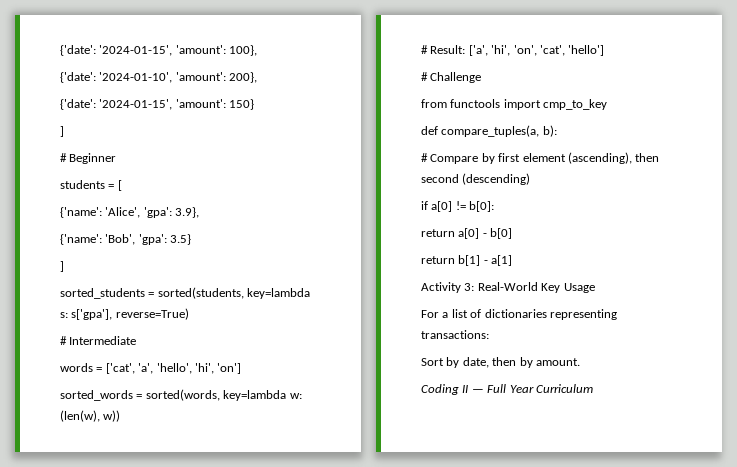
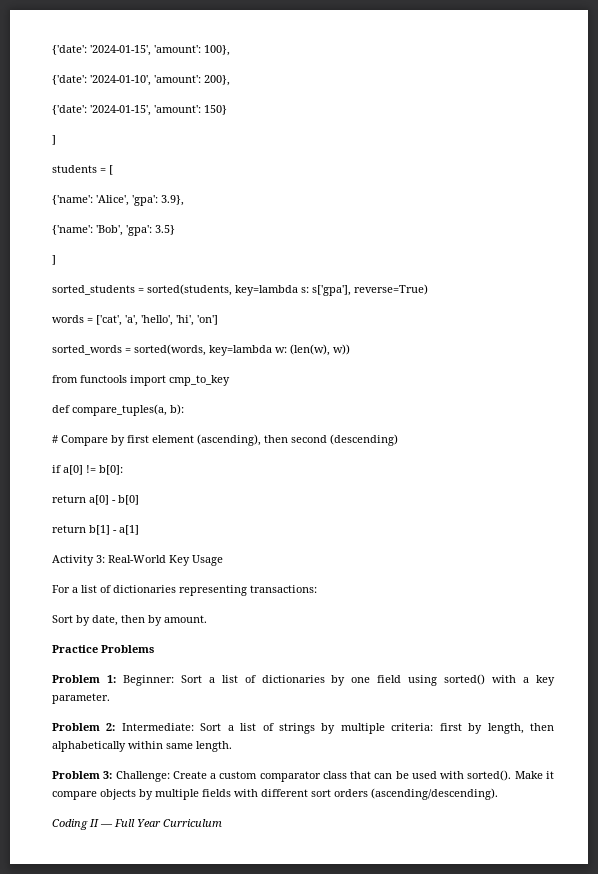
[60,153,117,164] // # Beginner -> (56, 140) none
[60,336,137,345] // # Intermediate -> (428, 289) none
[421,45,605,56] [421,72,482,83] // # Result: ['a', 'hi', 'on', 'cat', 'hello'] // # Challenge -> (350, 349) none
(580, 362) none -> [52,645,154,653] [52,674,555,686] [52,693,110,704] [52,723,554,734] [52,741,232,752] [52,770,554,782] [52,788,498,800] // Practice Problems // Problem 1: Beginner: Sort a list of dictionaries by one field using sorted() with a key parameter. // Problem 2: Intermediate: Sort a list of strings by multiple criteria: first by length, then alphabetically within same length. // Problem 3: Challenge: Create a custom comparator class that can be used with sorted(). Make it compare objects by multiple fields with different sort orders (ascending/descending).

